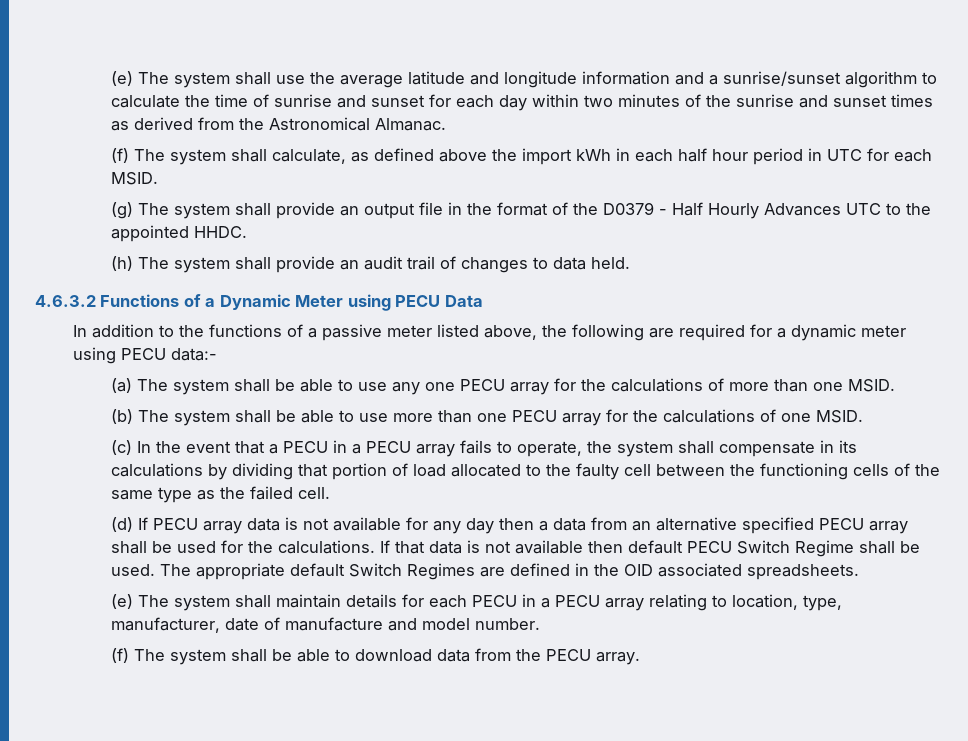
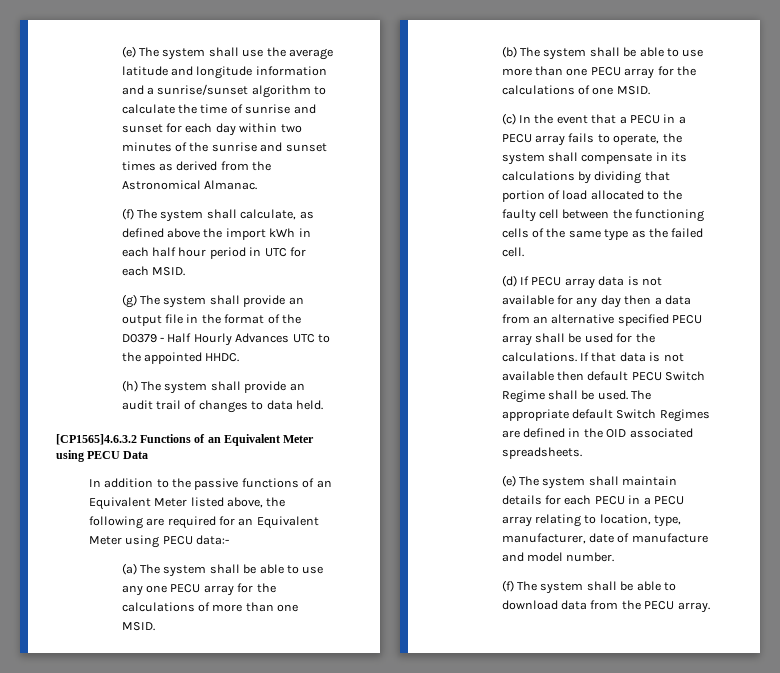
[35,295,96,307] 4.6.3.2 -> [56,434,137,445] [CP1565]4.6.3.2
[205,294,291,310] a Dynamic -> [207,434,280,446] an Equivalent
(205, 331) none -> [194,478,239,490] passive
[308,324,433,341] a passive meter -> [316,480,332,488] [88,497,188,510] an Equivalent Meter
[777,324,907,341] a dynamic meter -> [238,516,319,529] [88,536,122,545] an Equivalent Meter

